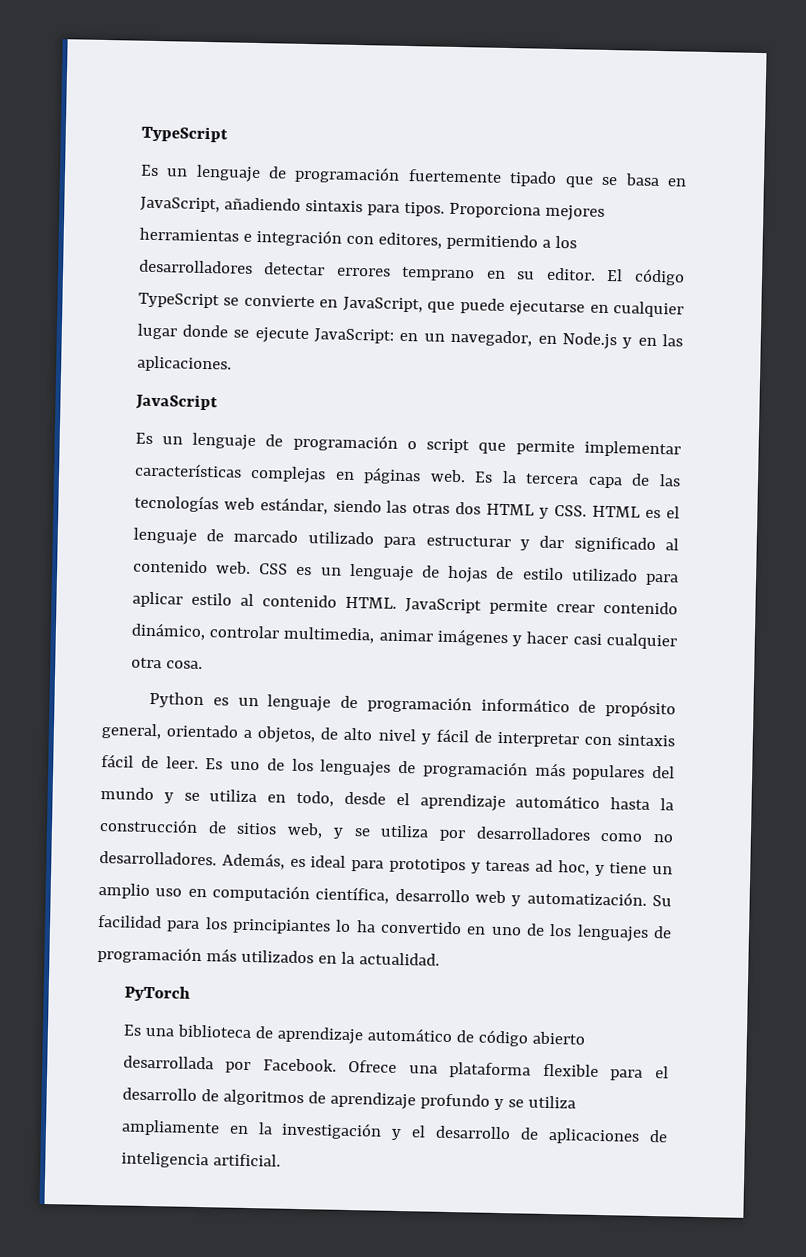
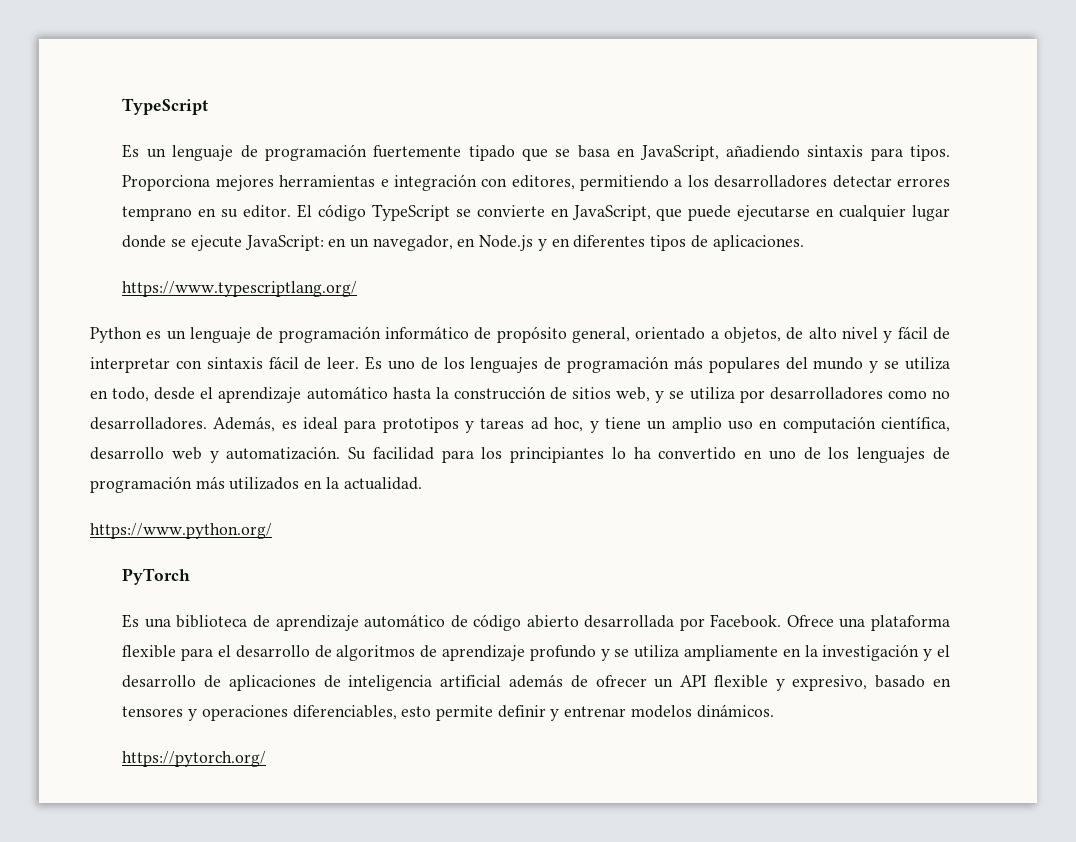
[661,334,683,347] [136,355,232,373] [134,393,218,411] [134,432,682,458] [133,462,681,489] [133,494,681,519] [132,527,679,554] [132,559,679,586] [131,591,678,615] [130,622,677,650] [130,657,203,670] las aplicaciones. // JavaScript // Es un lenguaje de programación o script que permite implementar características complejas en páginas web. Es la tercera capa de las tecnologías web estándar, siendo las otras dos HTML y CSS. HTML es el lenguaje de marcado utilizado para estructurar y dar significado al contenido web. CSS es un lenguaje de hojas de estilo utilizado para aplicar estilo al contenido HTML. JavaScript permite crear contenido dinámico, controlar multimedia, animar imágenes y hacer casi cualquier otra cosa. -> [573,235,804,251] [122,281,358,297] diferentes tipos de aplicaciones. // https://www.typescriptlang.org/
(440, 959) none -> [90,523,272,539] // https://www.python.org/
[212,1153,281,1167] artificial. -> [440,674,952,691] [122,704,774,721] [122,751,267,767] artificial además de ofrecer un API flexible y expresivo, basado en tensores y operaciones diferenciables, esto permite definir y entrenar modelos dinámicos. // https://pytorch.org/

